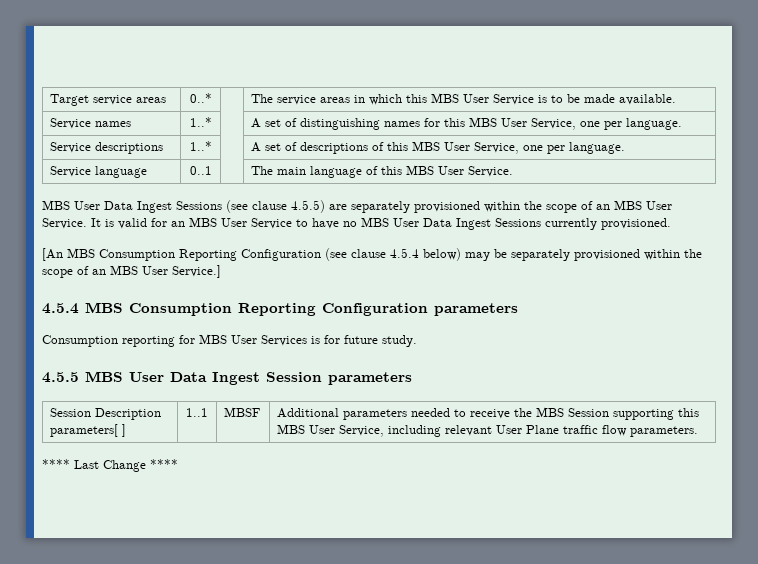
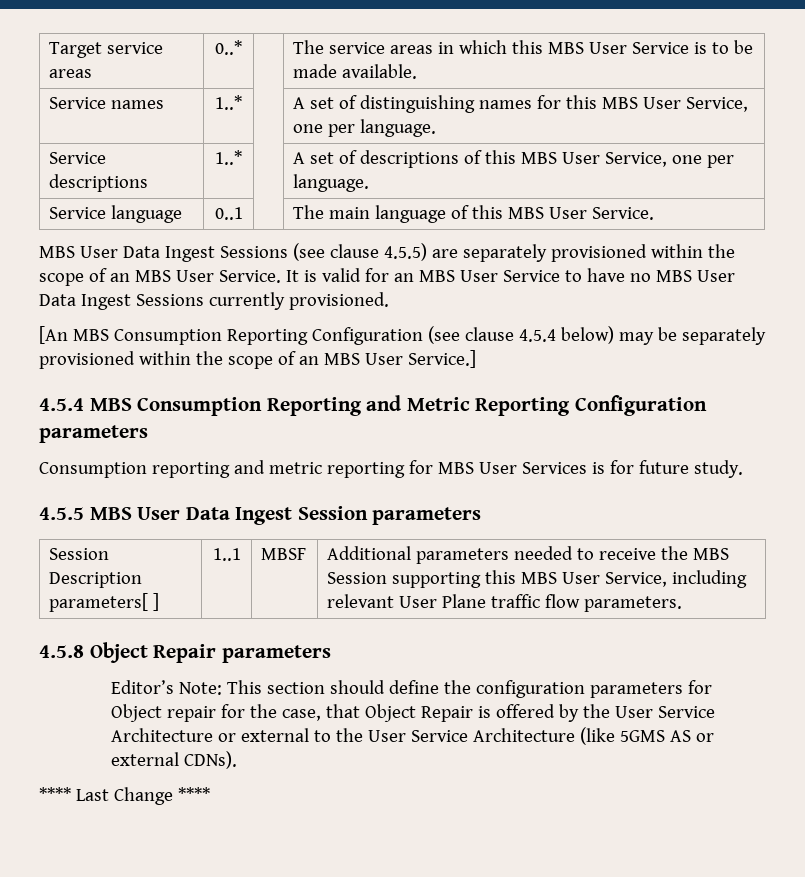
(316, 309) none -> [366,395,571,416] and Metric Reporting
(175, 341) none -> [233,460,405,478] and metric reporting
(698, 431) none -> [39,642,331,663] [110,680,712,698] [110,704,715,722] [110,727,714,745] [110,751,237,769] // 4.5.8 Object Repair parameters // Editor’s Note: This section should define the configuration parameters for Object repair for the case, that Object Repair is offered by the User Service Architecture or external to the User Service Architecture (like 5GMS AS or external CDNs).

